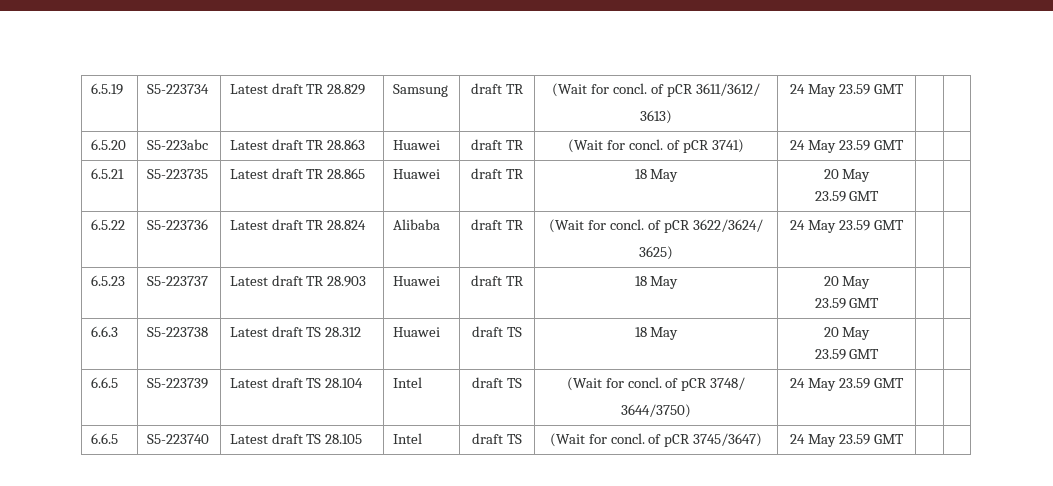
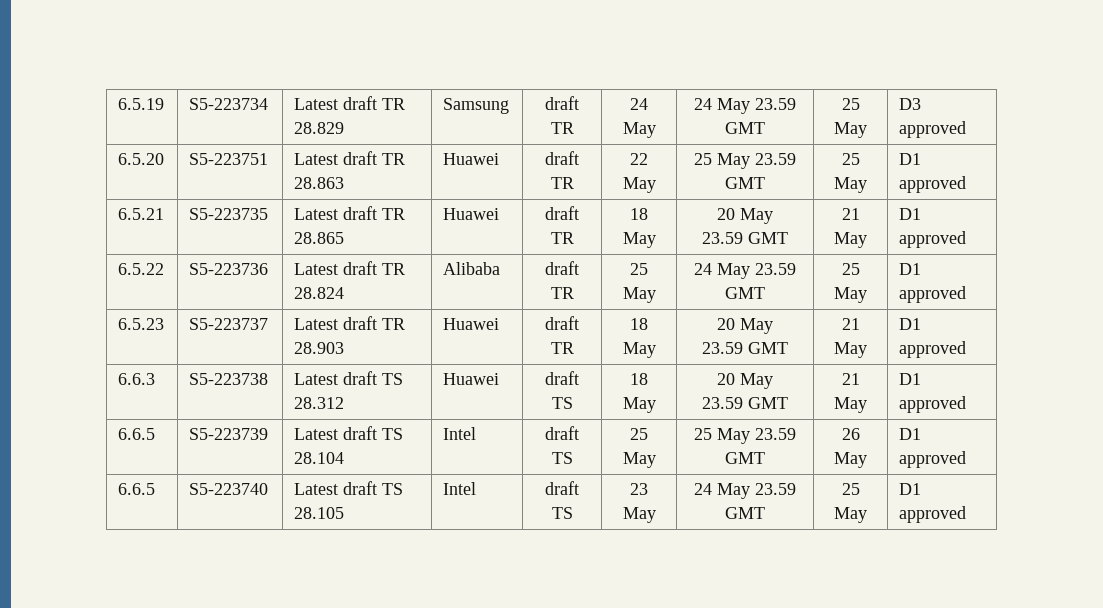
[552,83,760,97] [640,110,672,124] [790,84,904,97] (Wait for concl. of pCR 3611/3612/ // 3613) | 24 May 23.59 GMT | | -> [630,98,648,110] [622,122,656,138] [694,98,796,114] [725,122,765,134] [841,98,860,110] [834,122,867,138] [899,98,922,110] [899,121,967,138] 24 May | 24 May 23.59 GMT | 25 May | D3 approved
[146,139,208,150] S5-223abc -> [189,153,269,165] S5-223751
[568,139,744,153] [790,140,904,153] (Wait for concl. of pCR 3741) | 24 May 23.59 GMT | | -> [630,153,648,165] [622,177,656,193] [694,153,796,169] [725,177,765,189] [841,153,860,165] [834,177,867,193] [899,153,922,165] [899,176,967,193] 22 May | 25 May 23.59 GMT | 25 May | D1 approved
(880, 196) | -> [841,208,860,220] [834,232,867,248] [899,208,922,220] [899,231,967,248] 21 May | D1 approved
[549,219,763,233] [639,246,673,260] [790,220,904,233] (Wait for concl. of pCR 3622/3624/ // 3625) | 24 May 23.59 GMT | | -> [630,263,648,275] [622,287,656,303] [694,263,796,279] [725,287,765,299] [841,263,860,275] [834,287,867,303] [899,263,922,275] [899,286,967,303] 25 May | 24 May 23.59 GMT | 25 May | D1 approved
(880, 303) | -> [841,318,860,330] [834,342,867,358] [899,318,922,330] [899,341,967,358] 21 May | D1 approved
(880, 354) | -> [841,373,860,385] [834,397,867,413] [899,373,922,385] [899,396,967,413] 21 May | D1 approved
[566,377,746,391] [621,404,691,418] [790,378,904,391] (Wait for concl. of pCR 3748/ // 3644/3750) | 24 May 23.59 GMT | | -> [630,428,648,440] [622,452,656,468] [694,428,796,444] [725,452,765,464] [841,428,860,440] [834,452,867,468] [899,428,922,440] [899,451,967,468] 25 May | 25 May 23.59 GMT | 26 May | D1 approved
[549,433,763,447] [790,434,904,447] (Wait for concl. of pCR 3745/3647) | 24 May 23.59 GMT | | -> [630,483,648,495] [622,507,656,523] [694,483,796,499] [725,507,765,519] [841,483,860,495] [834,507,867,523] [899,483,922,495] [899,506,967,523] 23 May | 24 May 23.59 GMT | 25 May | D1 approved

